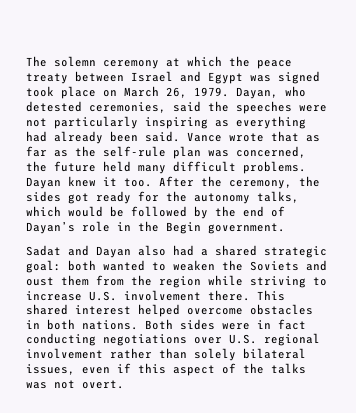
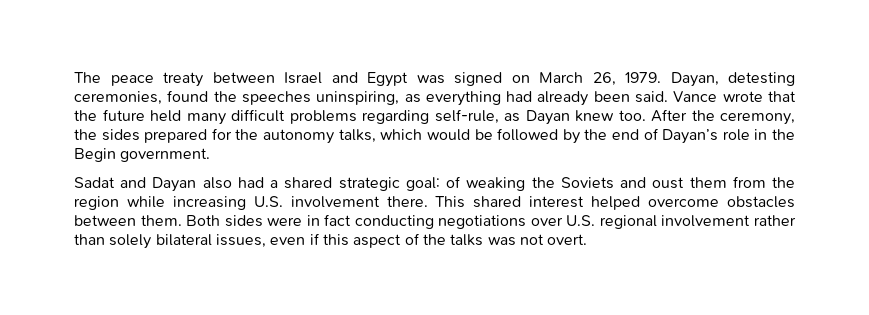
[54,56,250,69] solemn ceremony at which the -> (101, 77) none
[26,86,96,99] took place -> (502, 79) none
[285,86,306,97] [26,101,327,114] [26,116,208,129] who detested ceremonies, said the speeches were not particularly inspiring -> [728,72,795,86] [74,90,400,105] detesting ceremonies, found the speeches uninspiring,
[306,135,320,142] [26,146,306,159] as far as the self-rule plan was concerned, -> (796, 96) none
[243,161,306,174] problems. -> [289,109,520,124] problems regarding self-rule, as
[103,177,117,186] it -> (614, 116) none
[68,191,131,204] got ready -> [144,129,208,143] prepared
[68,260,215,271] both wanted to weaken -> [446,176,526,191] of weaking
[250,276,327,288] [26,291,82,301] striving to increase -> [172,196,246,210] increasing
[26,319,138,330] in both nations. -> [74,215,182,226] between them.

